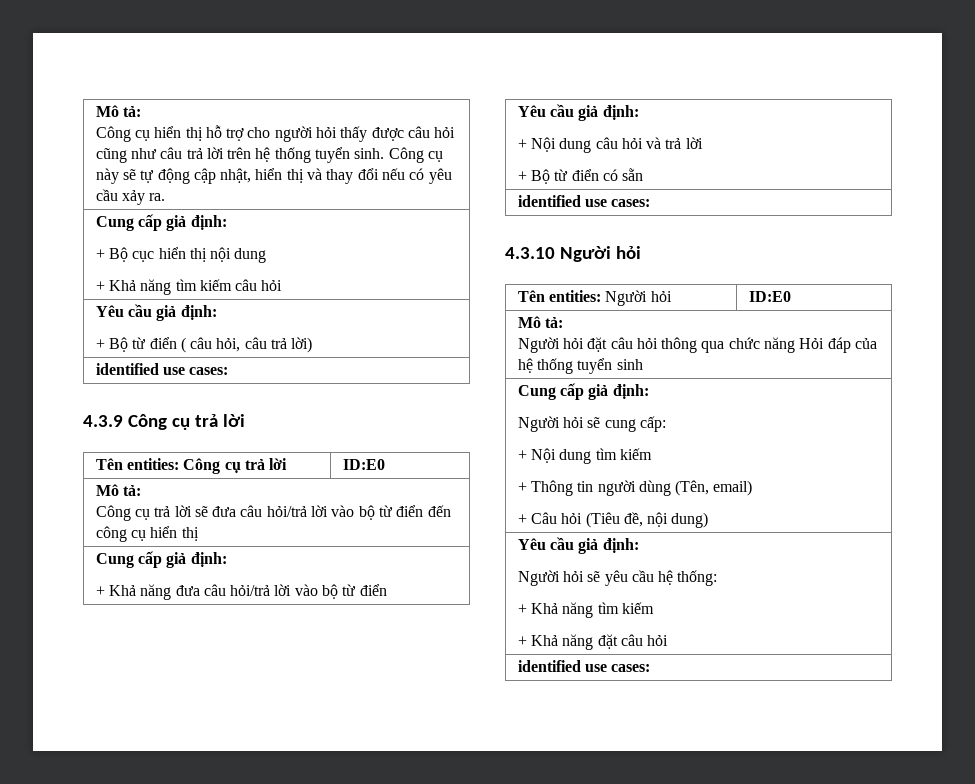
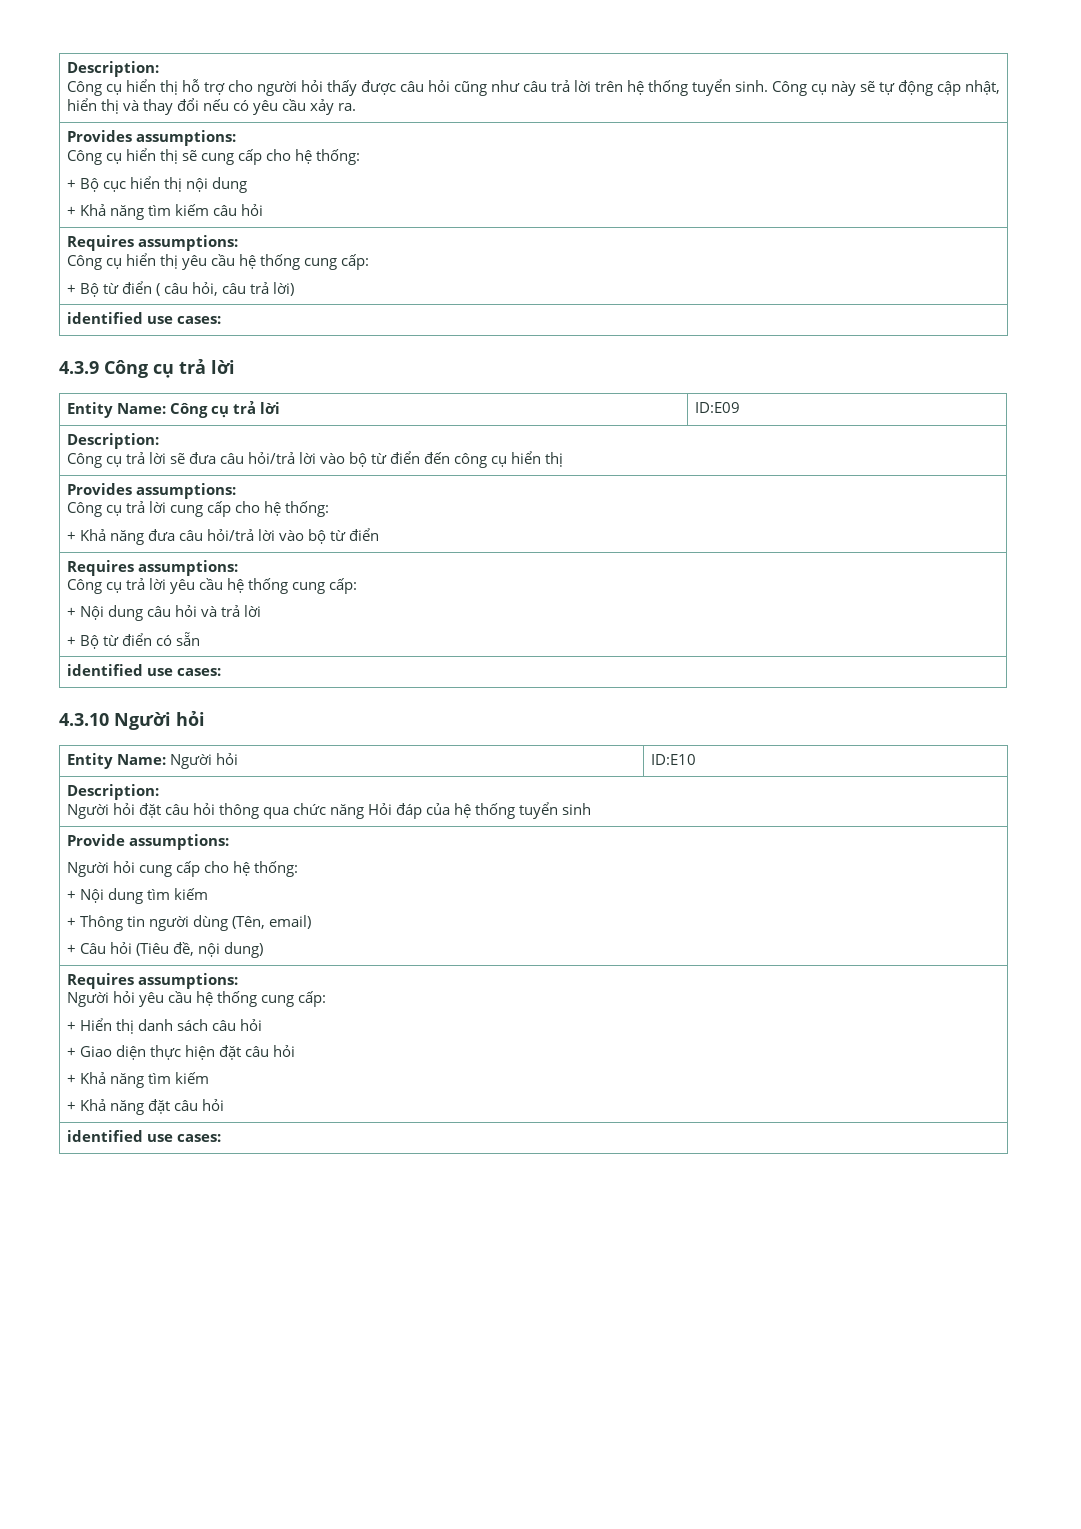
[95,105,141,117] Mô tả: -> [66,61,159,77] Description:
[95,214,227,231] Cung cấp giả định: -> [66,130,236,146] [66,148,360,165] Provides assumptions: // Công cụ hiển thị sẽ cung cấp cho hệ thống:
[95,304,217,321] Yêu cầu giả định: -> [66,235,238,251] [66,253,369,270] Requires assumptions: // Công cụ hiển thị yêu cầu hệ thống cung cấp:
[95,458,179,470] Tên entities: -> [66,402,166,418] Entity Name:
[342,459,385,470] [95,484,141,496] ID:E0 // Mô tả: -> [694,402,740,413] [66,433,159,449] ID:E09 // Description:
[95,551,227,568] Cung cấp giả định: -> [66,483,236,499] [66,501,329,517] Provides assumptions: // Công cụ trả lời cung cấp cho hệ thống:
[517,104,639,121] Yêu cầu giả định: -> [66,560,238,576] [66,578,357,594] Requires assumptions: // Công cụ trả lời yêu cầu hệ thống cung cấp:
[517,290,601,302] Tên entities: -> [66,753,166,769] Entity Name:
[748,291,791,302] [517,316,563,328] ID:E0 // Mô tả: -> [650,754,696,765] [66,784,159,800] ID:E10 // Description:
[517,383,649,400] [517,416,666,432] Cung cấp giả định: // Người hỏi sẽ cung cấp: -> [66,834,229,850] [66,861,298,877] Provide assumptions: // Người hỏi cung cấp cho hệ thống:
[517,537,639,554] [517,570,718,586] Yêu cầu giả định: // Người hỏi sẽ yêu cầu hệ thống: -> [66,973,238,989] [66,991,326,1007] [66,1018,262,1034] [66,1045,295,1060] Requires assumptions: // Người hỏi yêu cầu hệ thống cung cấp: // + Hiển thị danh sách câu hỏi // + Giao diện thực hiện đặt câu hỏi

